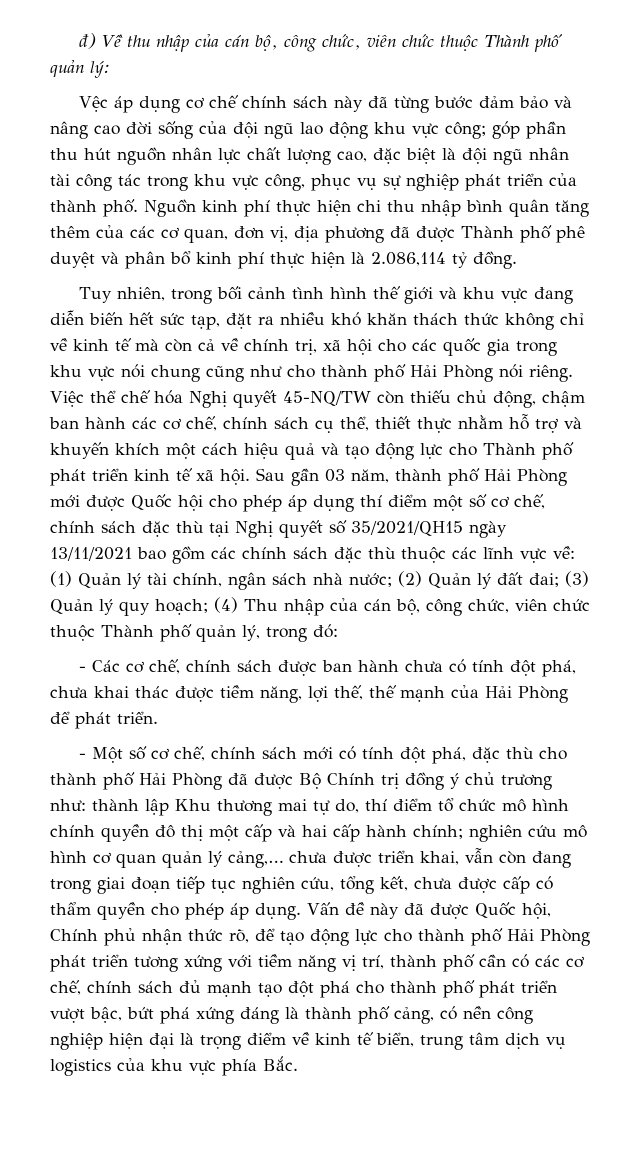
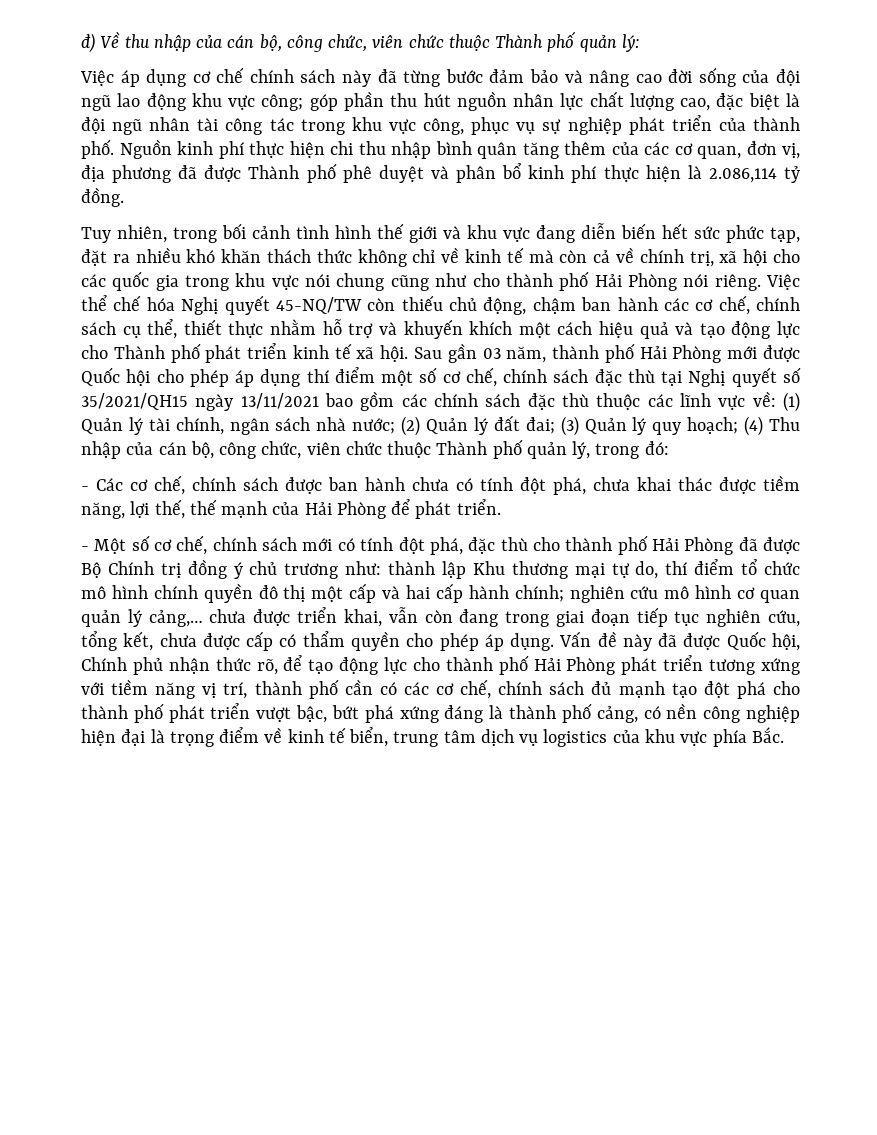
[78,96,108,112] Vệc -> [80,70,114,86] Việc
(185, 319) none -> [726,225,764,243] phức
[278,799,307,811] mai -> [574,563,605,578] mại

